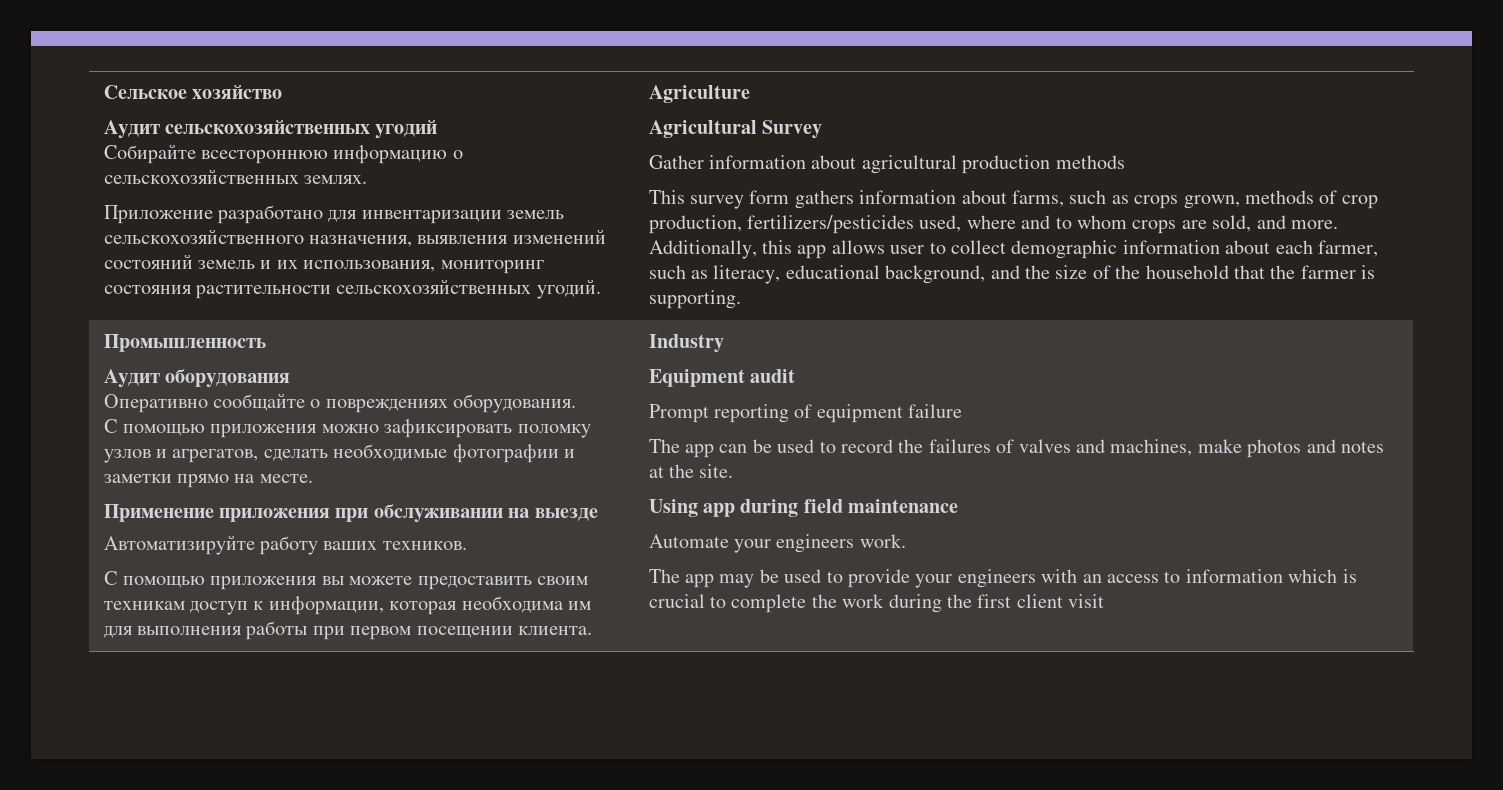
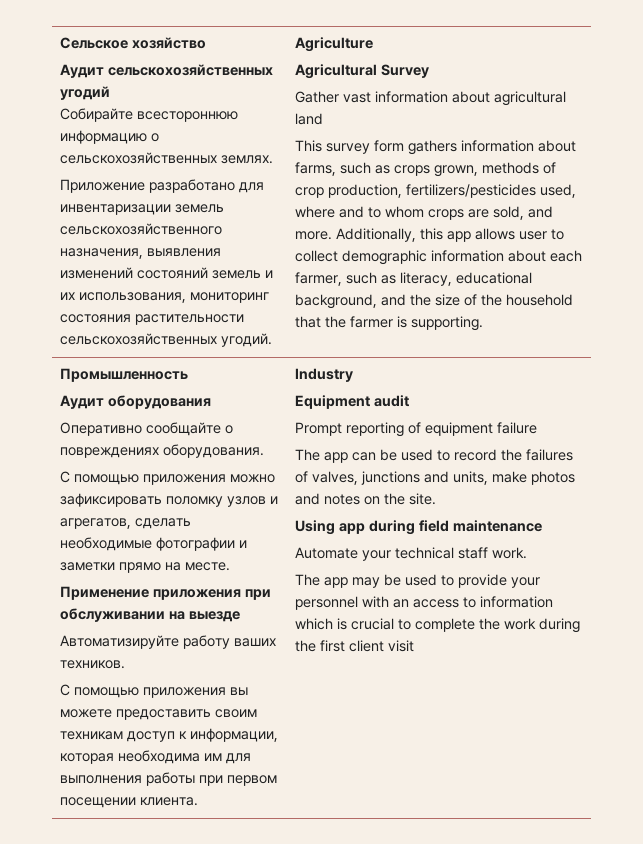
(704, 162) none -> [342,92,371,103] vast
[962,155,1125,174] production methods -> [294,113,323,125] land
[1018,439,1193,456] valves and machines, -> [311,471,488,485] valves, junctions and units,
[648,466,664,478] at -> [363,496,380,505] on
[776,534,855,553] engineers -> [394,547,488,559] technical staff
[957,569,1036,588] engineers -> [294,596,358,610] personnel

